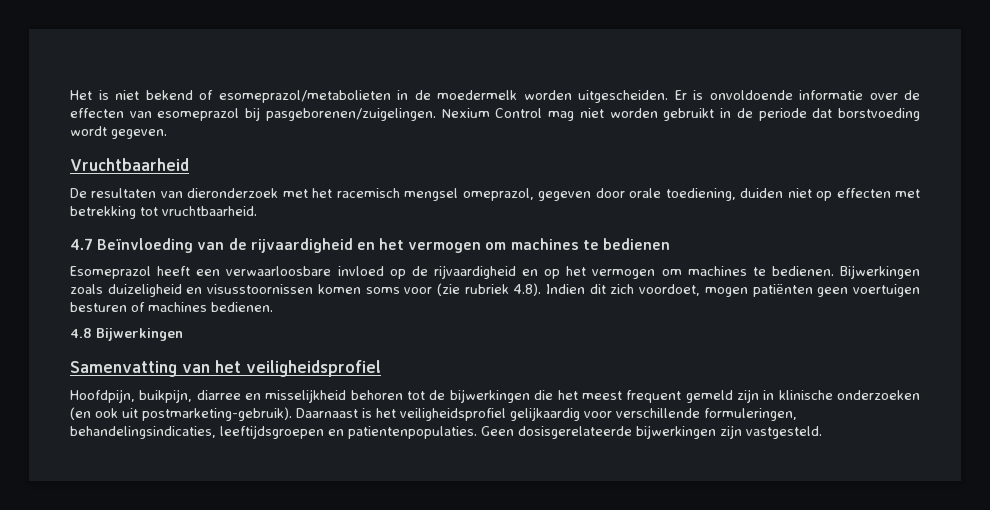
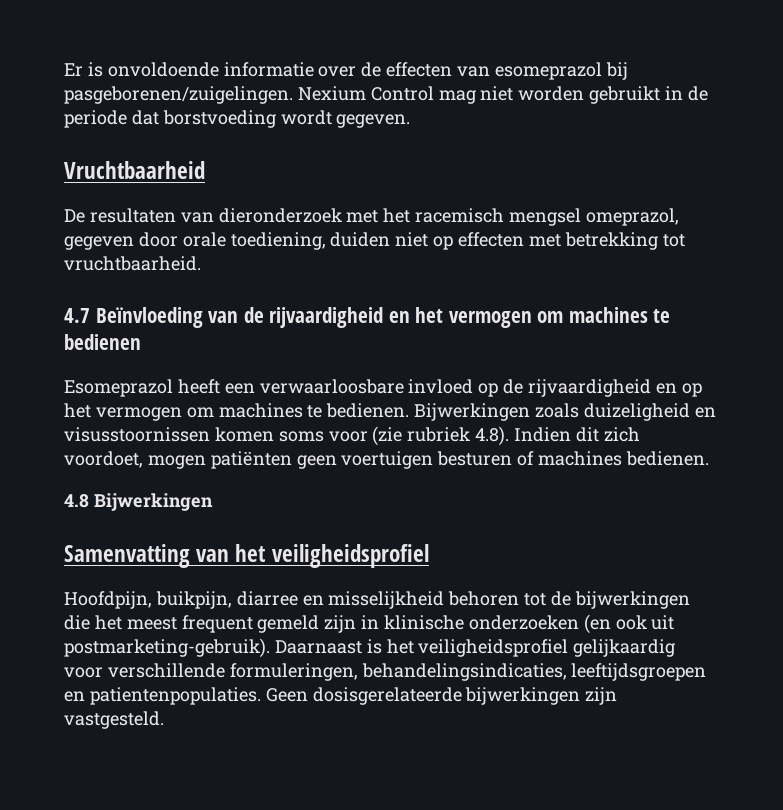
[70,90,668,103] Het is niet bekend of esomeprazol/metabolieten in de moedermelk worden uitgescheiden. -> (64, 69) none

